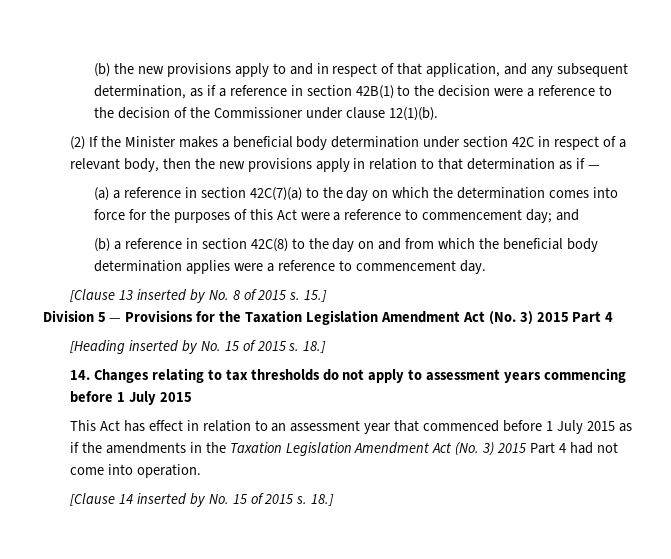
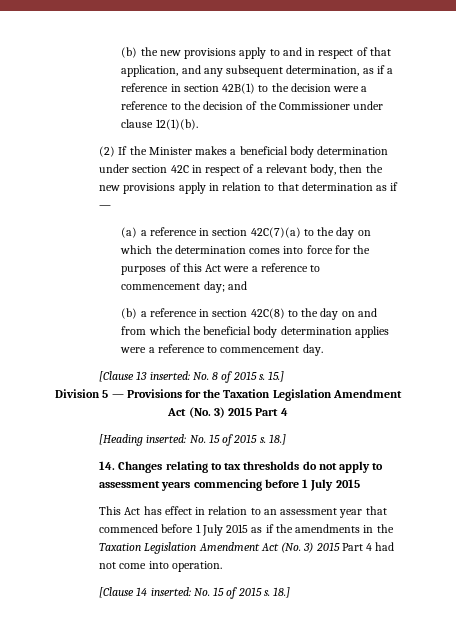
[136,289,206,303] inserted by -> [149,371,190,380] inserted:
[128,340,198,354] inserted by -> [146,434,187,443] inserted:
[136,493,206,507] inserted by -> [150,587,191,596] inserted:

